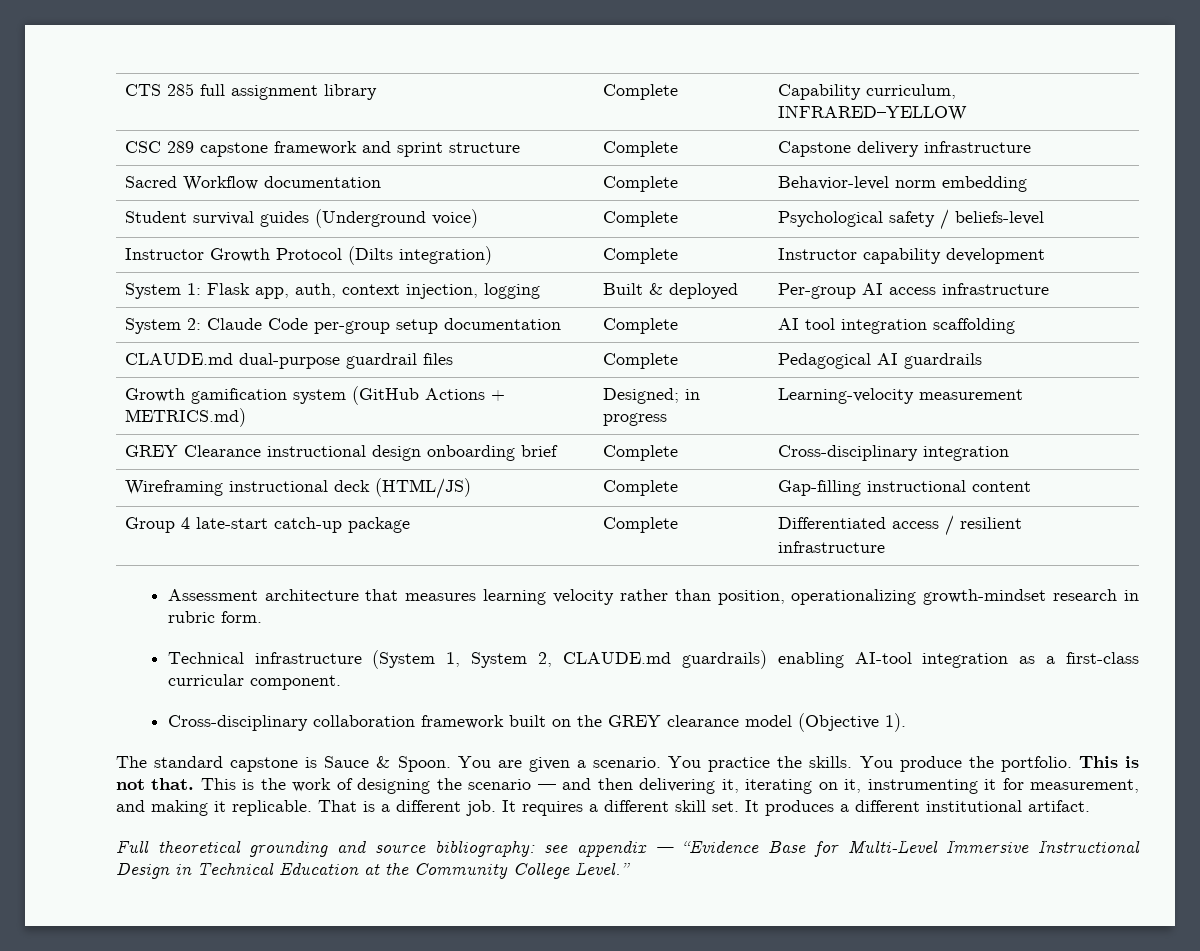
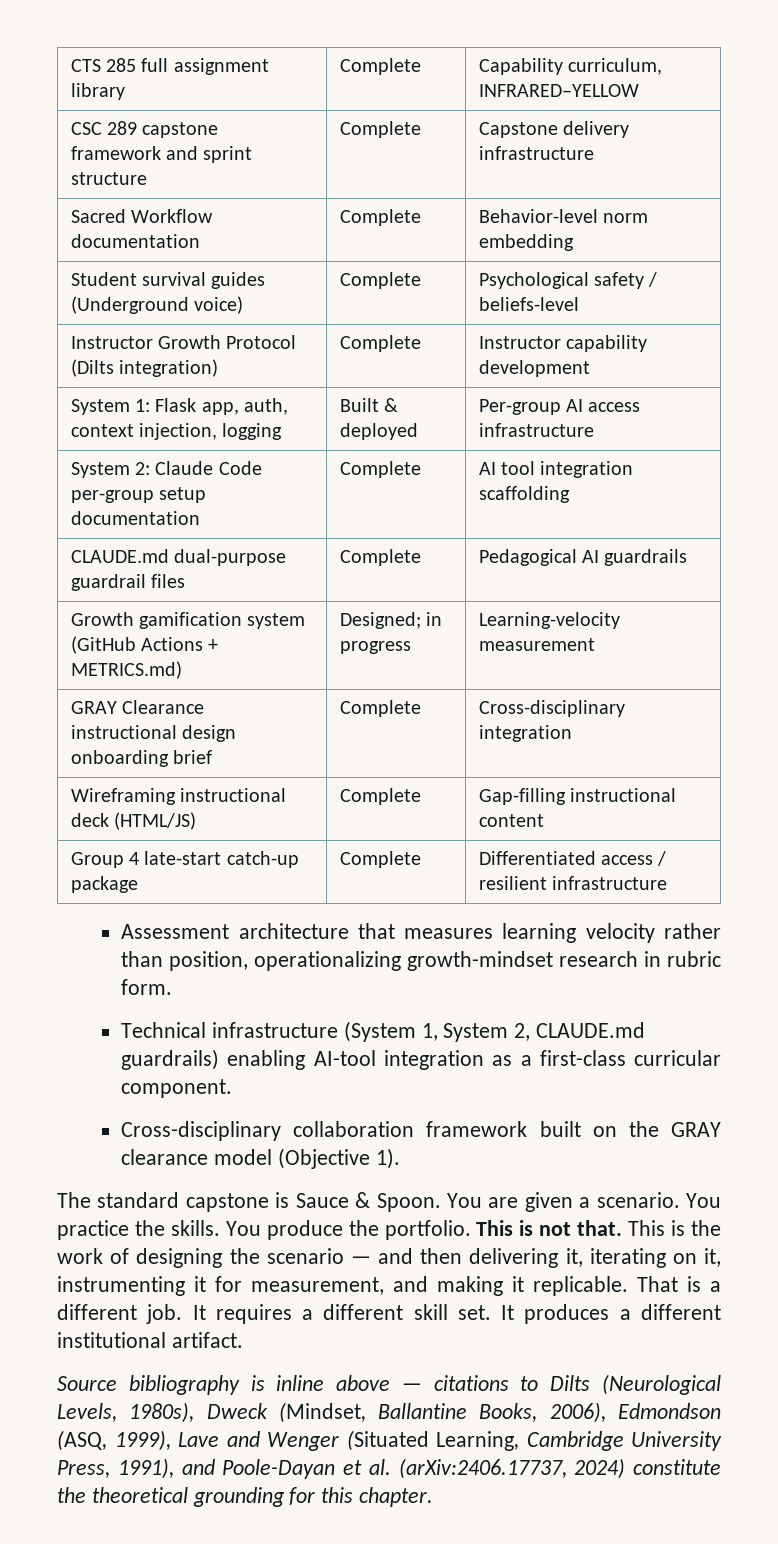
[125,445,179,457] GREY -> [70,701,117,714] GRAY
[607,715,661,727] GREY -> [670,1122,721,1137] GRAY
[116,840,1140,857] [116,862,630,879] Full theoretical grounding and source bibliography: see appendix — “Evidence Base for Multi-Level Immersive Instructional Design in Technical Education at the Community College Level.” -> [57,1374,721,1395] [57,1402,721,1423] [57,1430,722,1451] [57,1458,721,1479] [57,1487,434,1507] Source bibliography is inline above — citations to Dilts (Neurological Levels, 1980s), Dweck (Mindset, Ballantine Books, 2006), Edmondson (ASQ, 1999), Lave and Wenger (Situated Learning, Cambridge University Press, 1991), and Poole-Dayan et al. (arXiv:2406.17737, 2024) constitute the theoretical grounding for this chapter.

